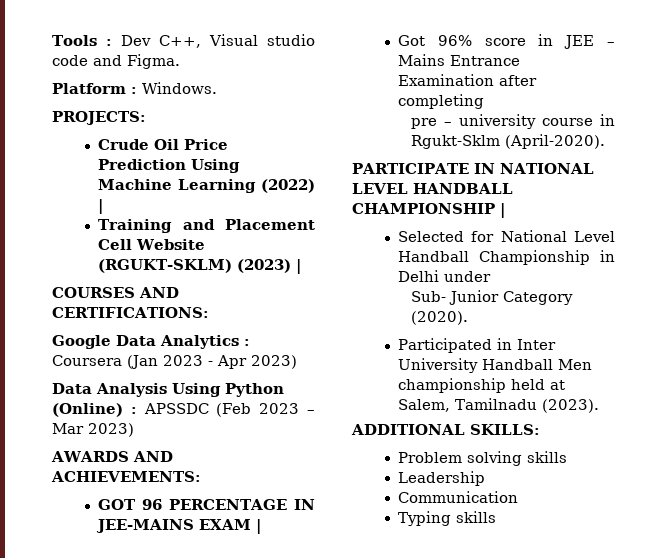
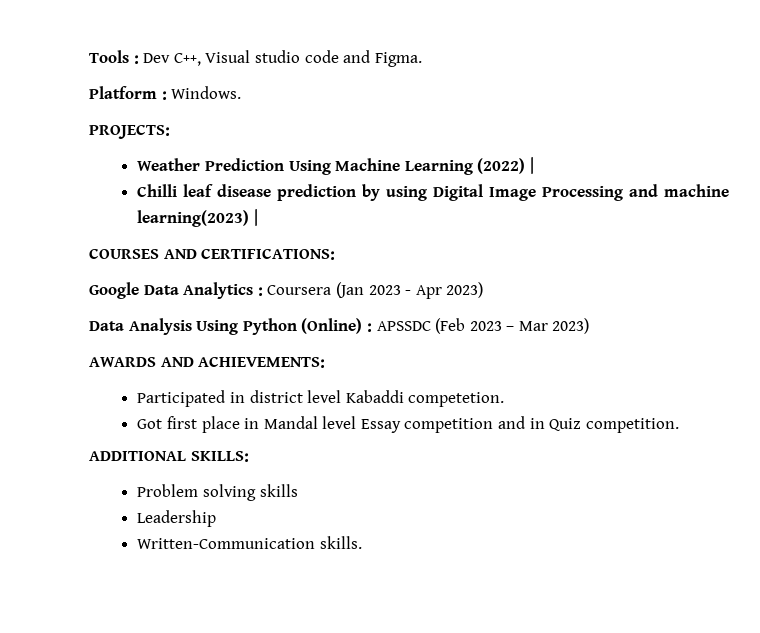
[98,139,229,150] Crude Oil Price -> [137,158,201,171] Weather
[98,219,315,233] [98,239,206,250] [98,259,292,273] Training and Placement Cell Website (RGUKT-SKLM) (2023) -> [137,184,729,201] [137,210,250,227] Chilli leaf disease prediction by using Digital Image Processing and machine learning(2023)
[98,499,315,510] [96,519,262,534] [398,34,615,49] [398,54,521,66] [398,74,538,86] [398,94,485,109] [411,114,615,129] [411,134,606,149] [352,163,594,174] [352,183,513,194] [352,203,505,218] [398,230,615,242] [398,250,615,265] [398,270,492,282] [411,290,574,305] [411,311,469,325] [398,338,557,353] [398,358,593,373] [398,378,566,393] [398,398,600,413] GOT 96 PERCENTAGE IN JEE-MAINS EXAM | // Got 96% score in JEE – Mains Entrance Examination after completing // pre – university course in Rgukt-Sklm (April-2020). // PARTICIPATE IN NATIONAL LEVEL HANDBALL CHAMPIONSHIP | // Selected for National Level Handball Championship in Delhi under // Sub- Junior Category (2020). // Participated in Inter University Handball Men championship held at Salem, Tamilnadu (2023). -> [137,390,505,407] [137,416,679,433] Participated in district level Kabaddi competetion. // Got first place in Mandal level Essay competition and in Quiz competition.
[398,491,519,503] [398,511,497,526] Communication // Typing skills -> [137,536,362,549] Written-Communication skills.

